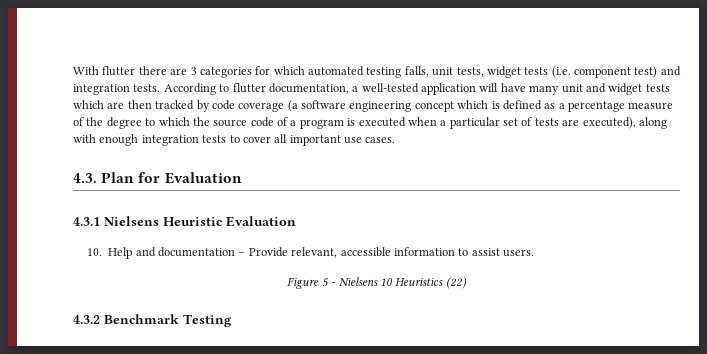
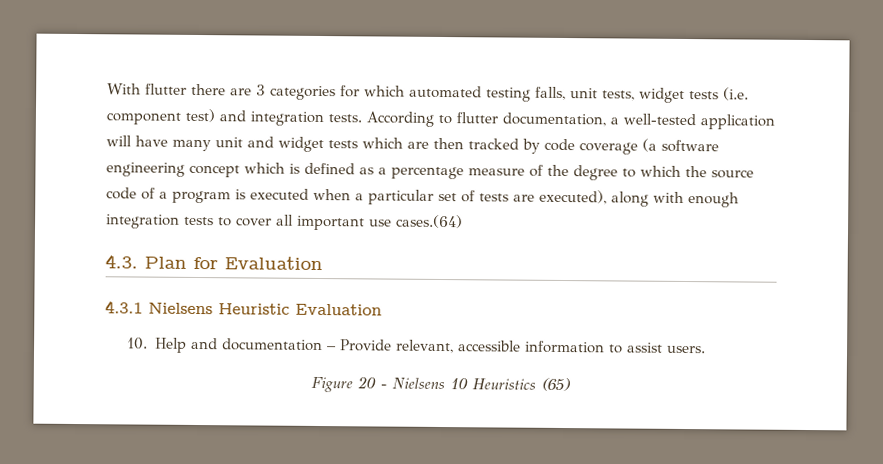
[365,137,396,143] cases. -> [396,214,463,229] cases.(64)
[321,278,329,287] 5 -> [356,376,376,389] 20
[445,277,467,289] [73,314,232,327] (22) // 4.3.2 Benchmark Testing -> [540,377,571,392] (65)

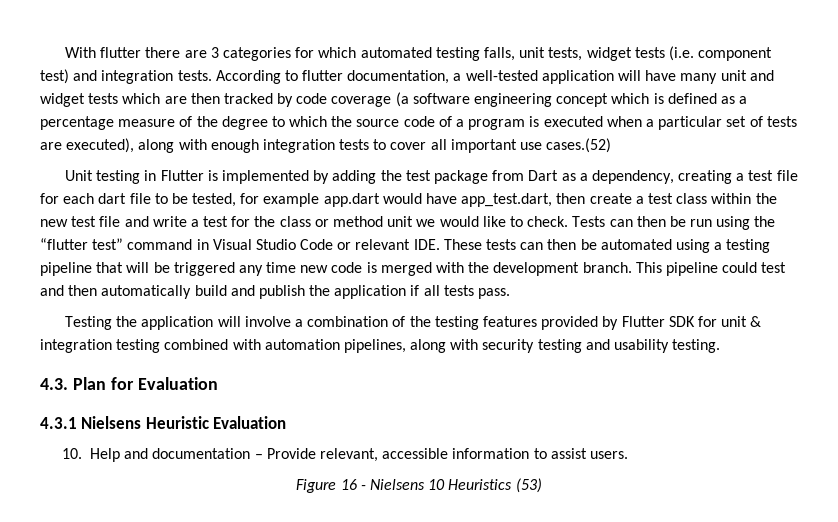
[396,214,463,229] cases.(64) -> [546,138,612,153] [65,170,798,184] [40,193,777,207] [40,216,776,230] [40,238,771,253] [40,262,787,276] [40,285,511,299] [65,316,762,330] [40,339,721,353] cases.(52) // Unit testing in Flutter is implemented by adding the test package from Dart as a dependency, creating a test file for each dart file to be tested, for example app.dart would have app_test.dart, then create a test class within the new test file and write a test for the class or method unit we would like to check. Tests can then be run using the “flutter test” command in Visual Studio Code or relevant IDE. These tests can then be automated using a testing pipeline that will be triggered any time new code is merged with the development branch. This pipeline could test and then automatically build and publish the application if all tests pass. // Testing the application will involve a combination of the testing features provided by Flutter SDK for unit & integration testing combined with automation pipelines, along with security testing and usability testing.
[356,376,376,389] 20 -> [340,479,357,490] 16
[540,377,571,392] (65) -> [515,478,542,493] (53)

